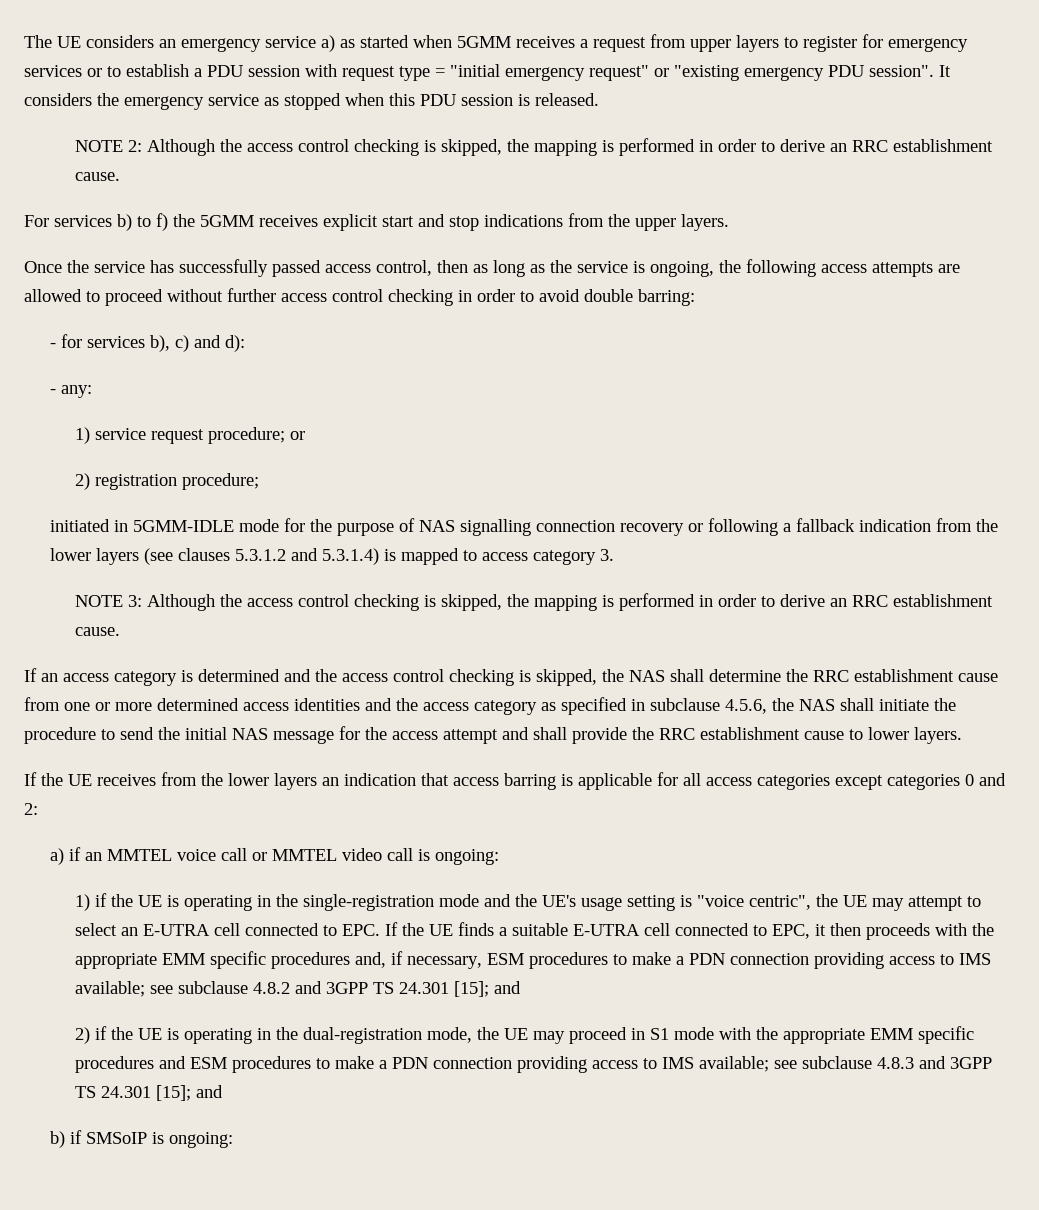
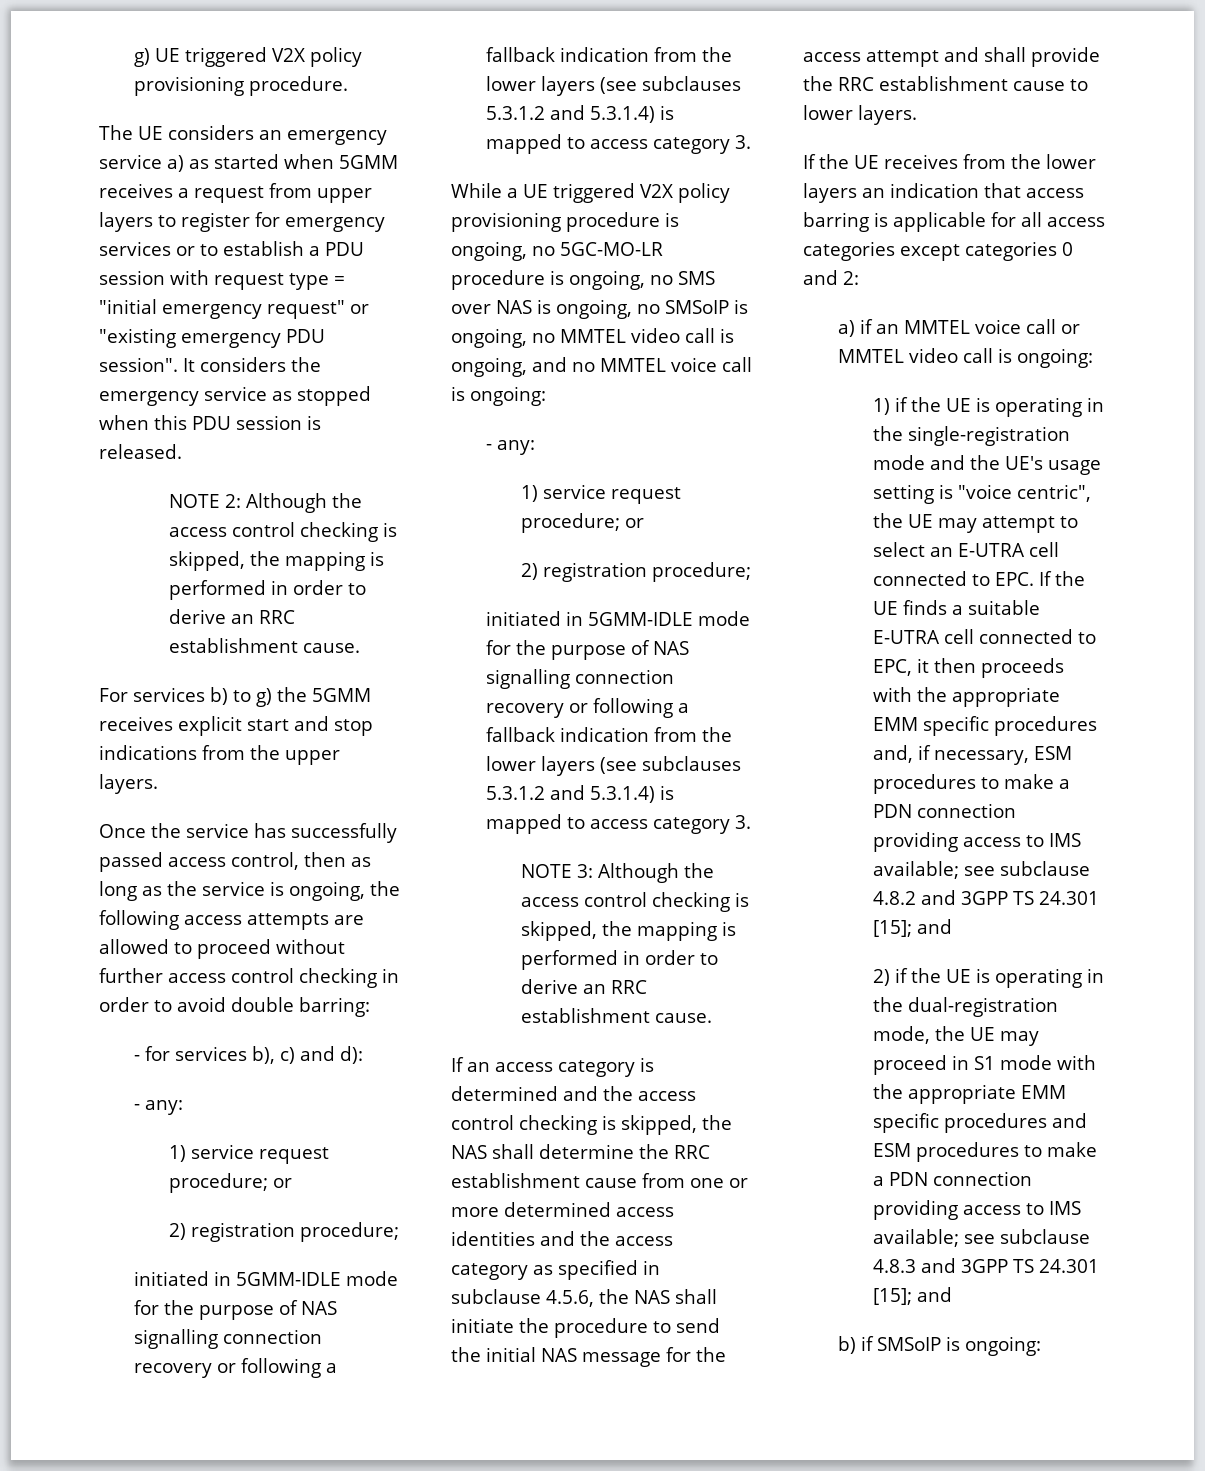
(24, 41) none -> [134,47,363,67] [134,76,349,96] g) UE triggered V2X policy provisioning procedure. //
[156,213,168,231] f) -> [256,688,272,707] g)
[177,548,230,561] clauses -> [642,76,742,91] [486,105,675,123] [486,134,752,154] [451,183,730,203] [451,212,679,232] [451,241,663,261] [451,270,715,290] [451,299,748,319] [451,328,734,348] [451,357,752,377] [451,386,546,406] [486,440,536,455] [521,484,682,504] [521,513,645,533] [521,562,752,582] [486,611,751,626] [486,640,690,660] [486,669,675,689] [486,698,690,718] [486,727,733,742] [486,756,742,776] subclauses 5.3.1.2 and 5.3.1.4) is mapped to access category 3. // While a UE triggered V2X policy provisioning procedure is ongoing, no 5GC-MO-LR procedure is ongoing, no SMS over NAS is ongoing, no SMSoIP is ongoing, no MMTEL video call is ongoing, and no MMTEL voice call is ongoing: // - any: // 1) service request procedure; or // 2) registration procedure; // initiated in 5GMM-IDLE mode for the purpose of NAS signalling connection recovery or following a fallback indication from the lower layers (see subclauses

